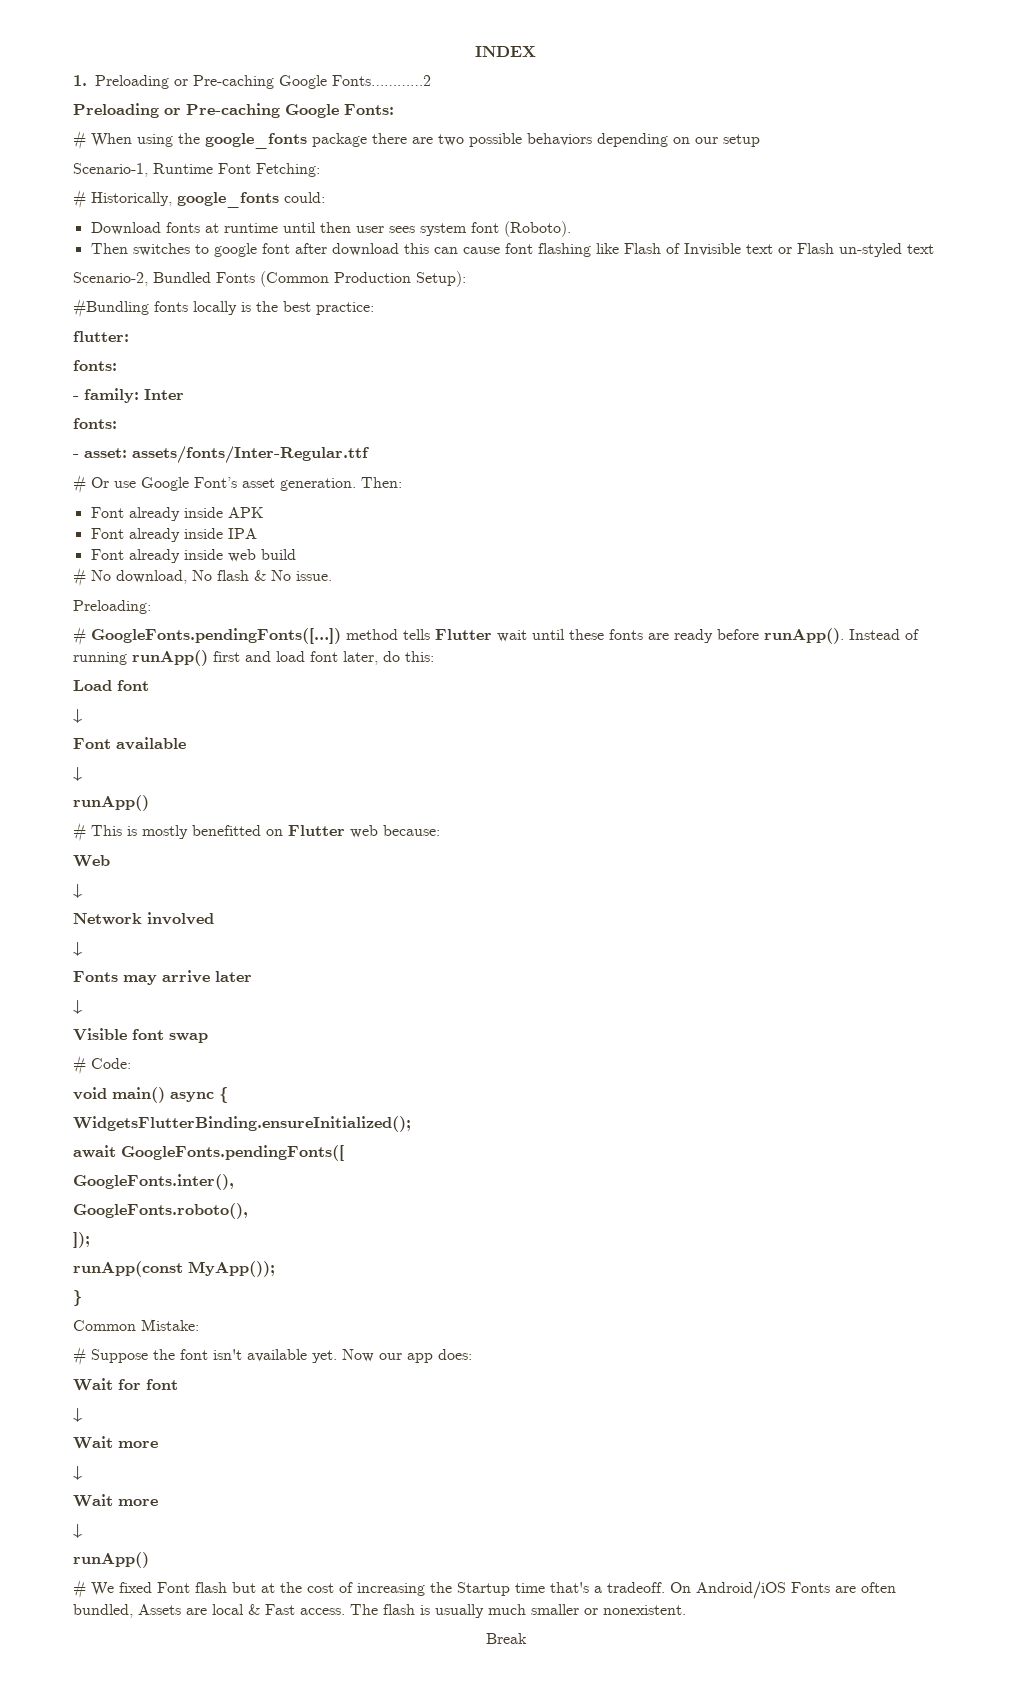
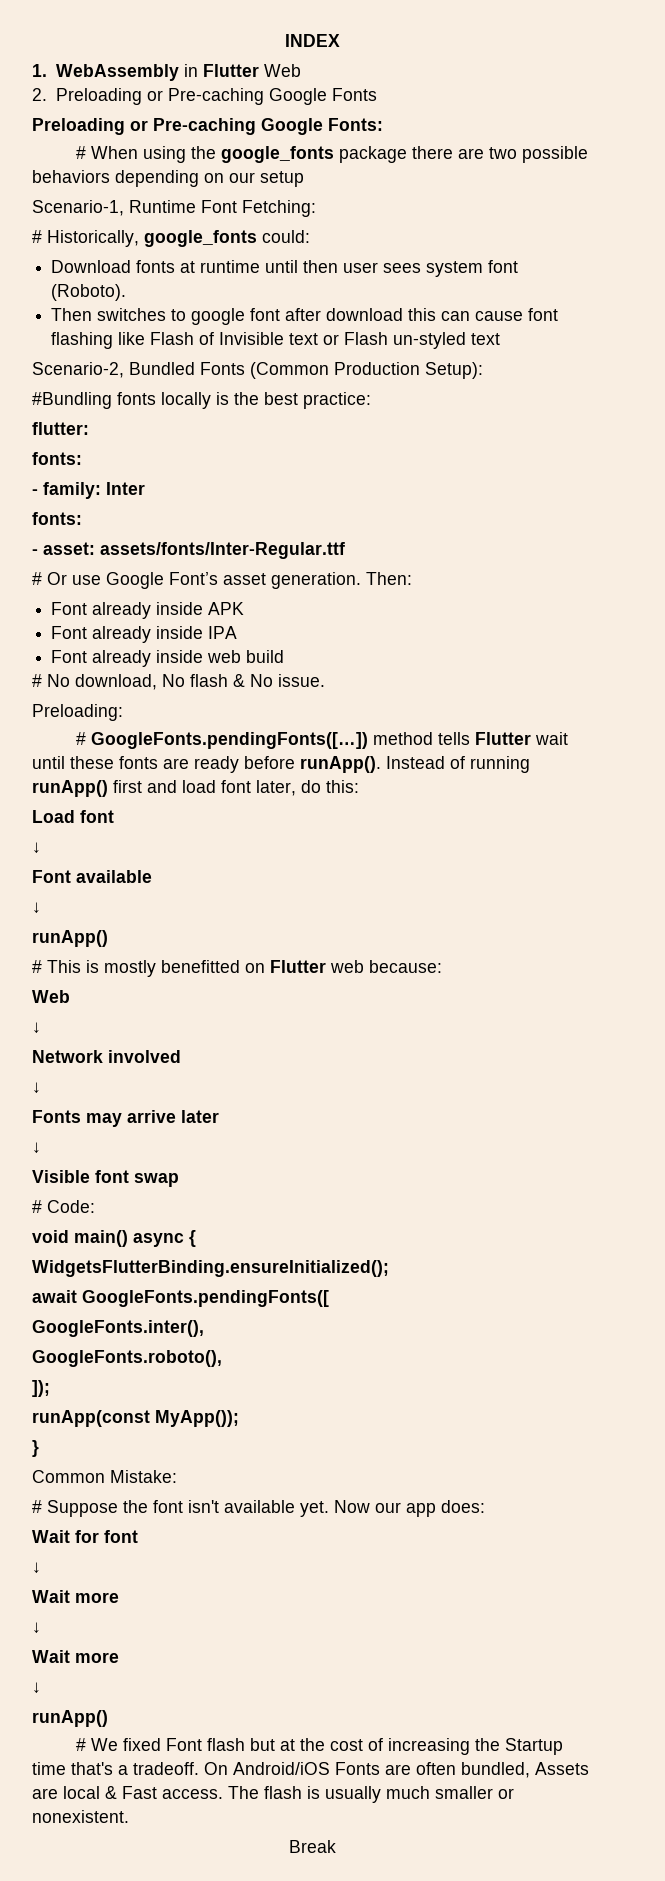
[95,75,431,89] Preloading or Pre-caching Google Fonts…………2 -> [55,64,301,81] [32,88,377,105] WebAssembly in Flutter Web // 2. Preloading or Pre-caching Google Fonts

